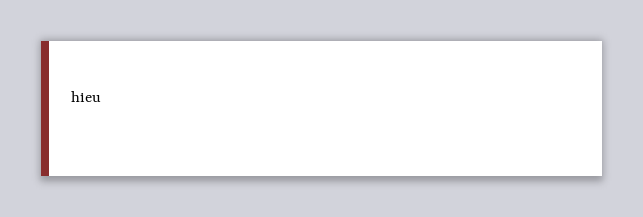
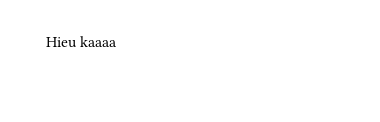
[71,91,101,102] hieu -> [46,36,118,48] Hieu kaaaa

